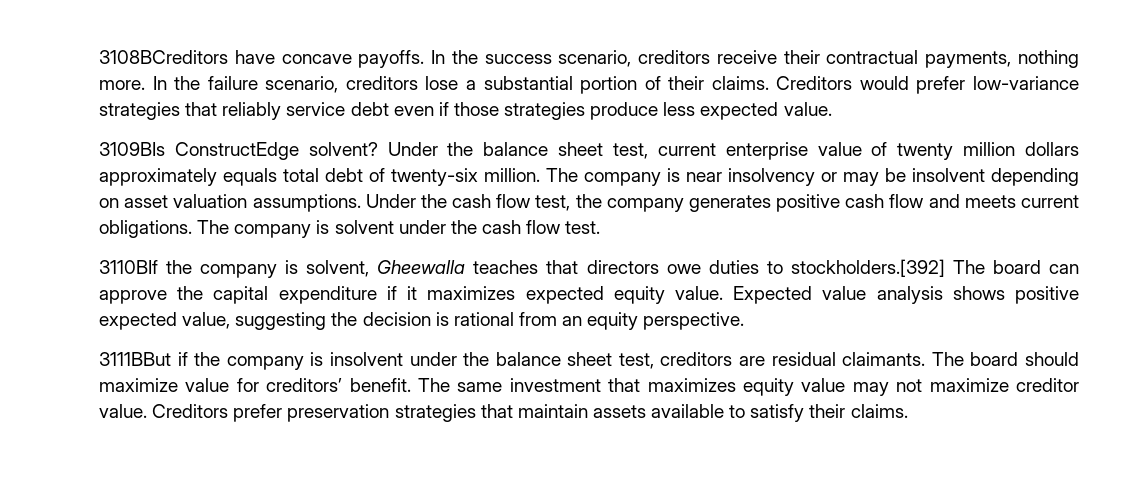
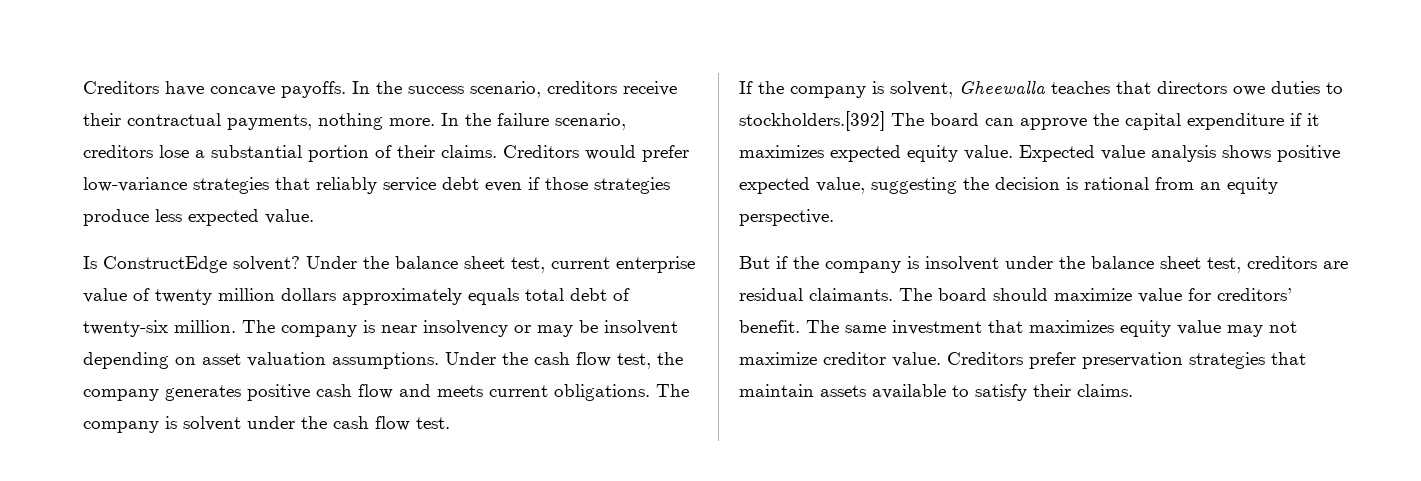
[99,50,228,64] 3108BCreditors -> [83,81,159,94] Creditors
[99,142,165,156] 3109BIs -> [83,256,97,269] Is
[99,260,158,274] 3110BIf -> [739,81,753,94] If
[99,352,171,366] 3111BBut -> [739,256,770,269] But

